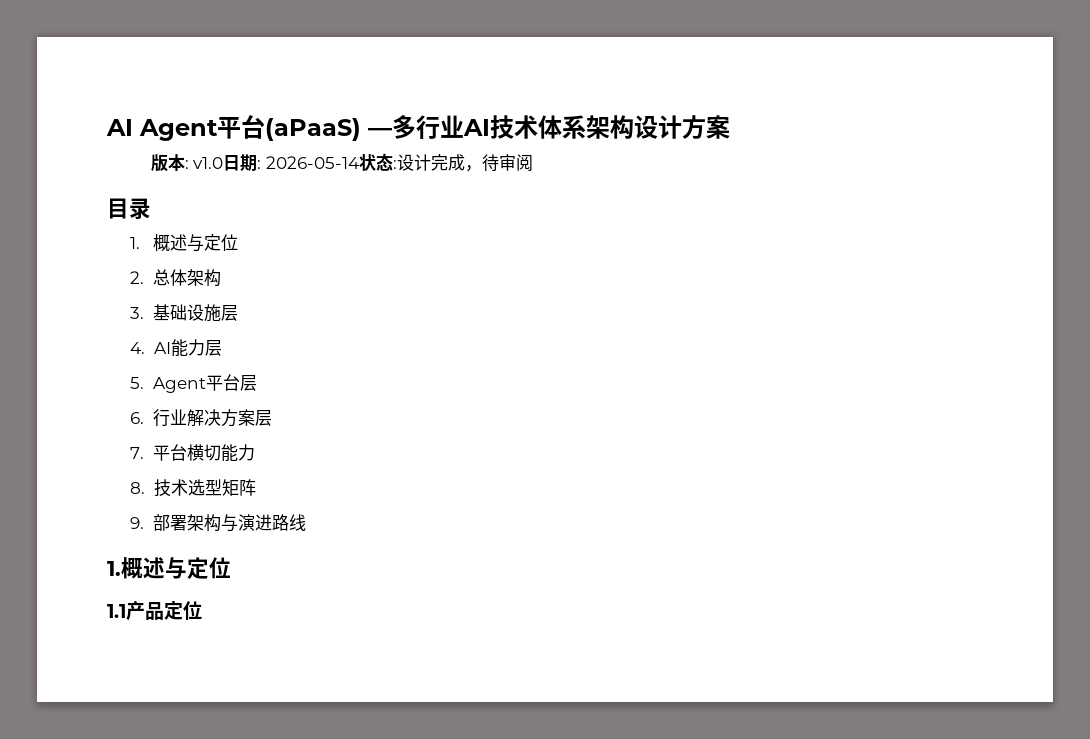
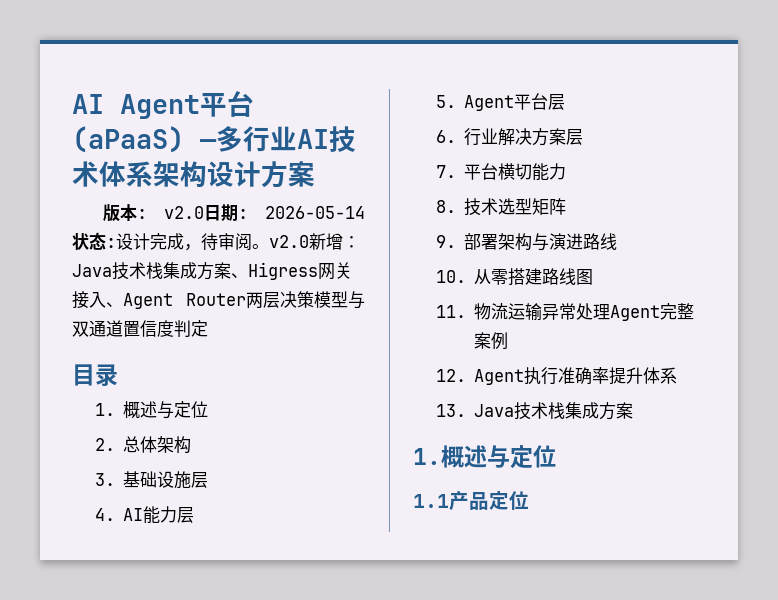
[193,157,224,169] v1.0 -> [164,206,205,219] v2.0
(534, 162) none -> [252,233,360,250] [72,262,352,280] [72,291,365,309] [72,320,208,337] 。v2.0新增：Java技术栈集成方案、Higress网关接入、Agent Router两层决策模型与双通道置信度判定
(307, 522) none -> [435,268,594,286] [435,303,695,321] [474,332,509,350] [435,367,678,385] [435,402,634,420] // 10.从零搭建路线图 // 11.物流运输异常处理Agent完整案例 // 12. Agent执行准确率提升体系 // 13. Java技术栈集成方案

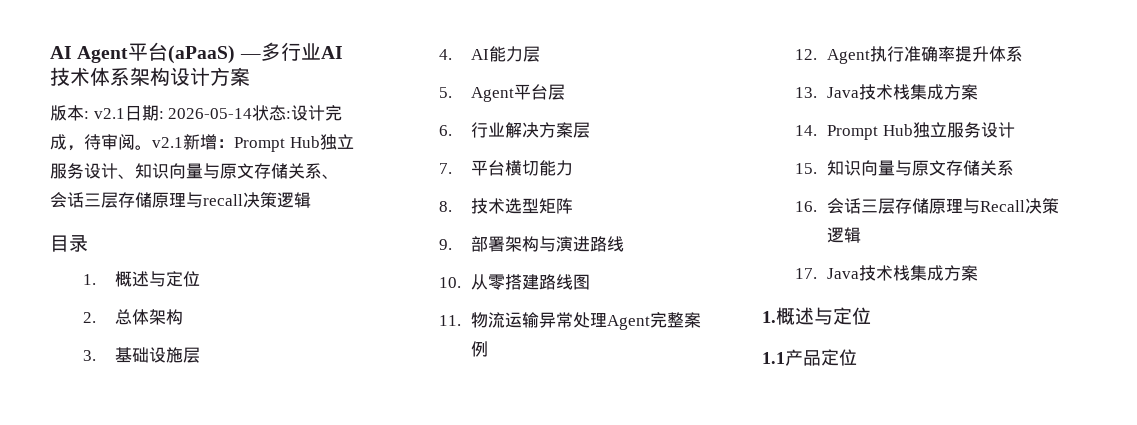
[164,206,205,219] v2.0 -> [93,108,125,119] v2.1
[269,233,360,250] [72,262,352,280] [72,291,365,309] [72,320,208,337] v2.0新增：Java技术栈集成方案、Higress网关接入、Agent Router两层决策模型与双通道置信度判定 -> [152,134,354,152] [50,163,339,179] [50,192,311,208] v2.1新增：Prompt Hub独立服务设计、知识向量与原文存储关系、会话三层存储原理与recall决策逻辑
(634, 410) none -> [794,122,1015,140] [794,160,1015,176] [794,198,1060,214] [827,227,862,243] [794,265,979,281] // 14. Prompt Hub独立服务设计 // 15.知识向量与原文存储关系 // 16.会话三层存储原理与Recall决策逻辑 // 17. Java技术栈集成方案

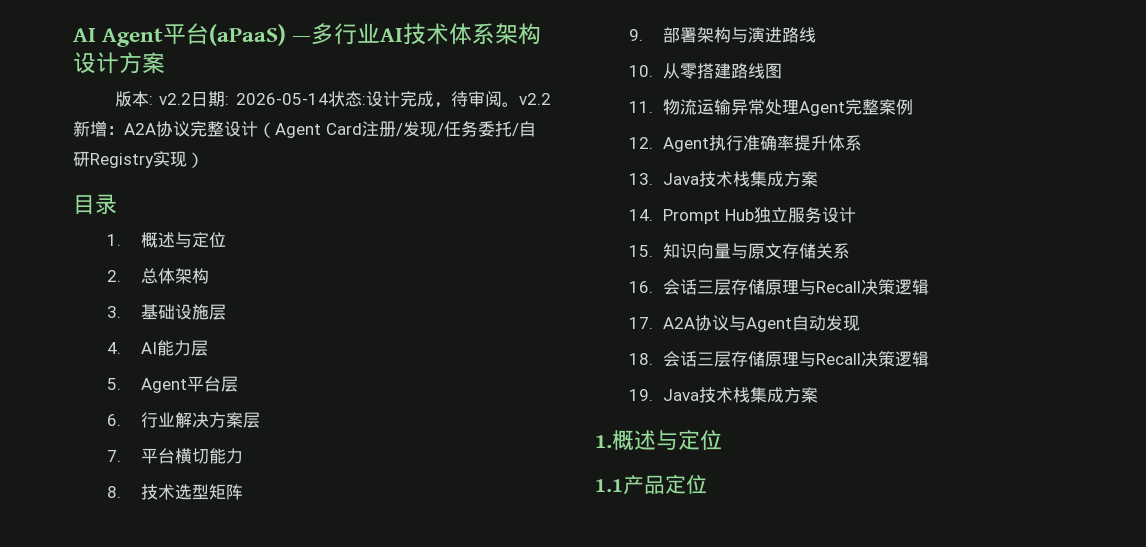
[93,108,125,119] v2.1 -> [159,93,192,105] v2.2
[152,134,354,152] [50,163,339,179] [50,192,311,208] v2.1新增：Prompt Hub独立服务设计、知识向量与原文存储关系、会话三层存储原理与recall决策逻辑 -> [519,93,551,105] [73,121,536,138] [73,151,204,168] v2.2新增：A2A协议完整设计（Agent Card注册/发现/任务委托/自研Registry实现）
(817, 273) none -> [662,315,860,332] [628,351,929,367] [628,389,653,401] A2A协议与Agent自动发现 // 18.会话三层存储原理与Recall决策逻辑 // 19.

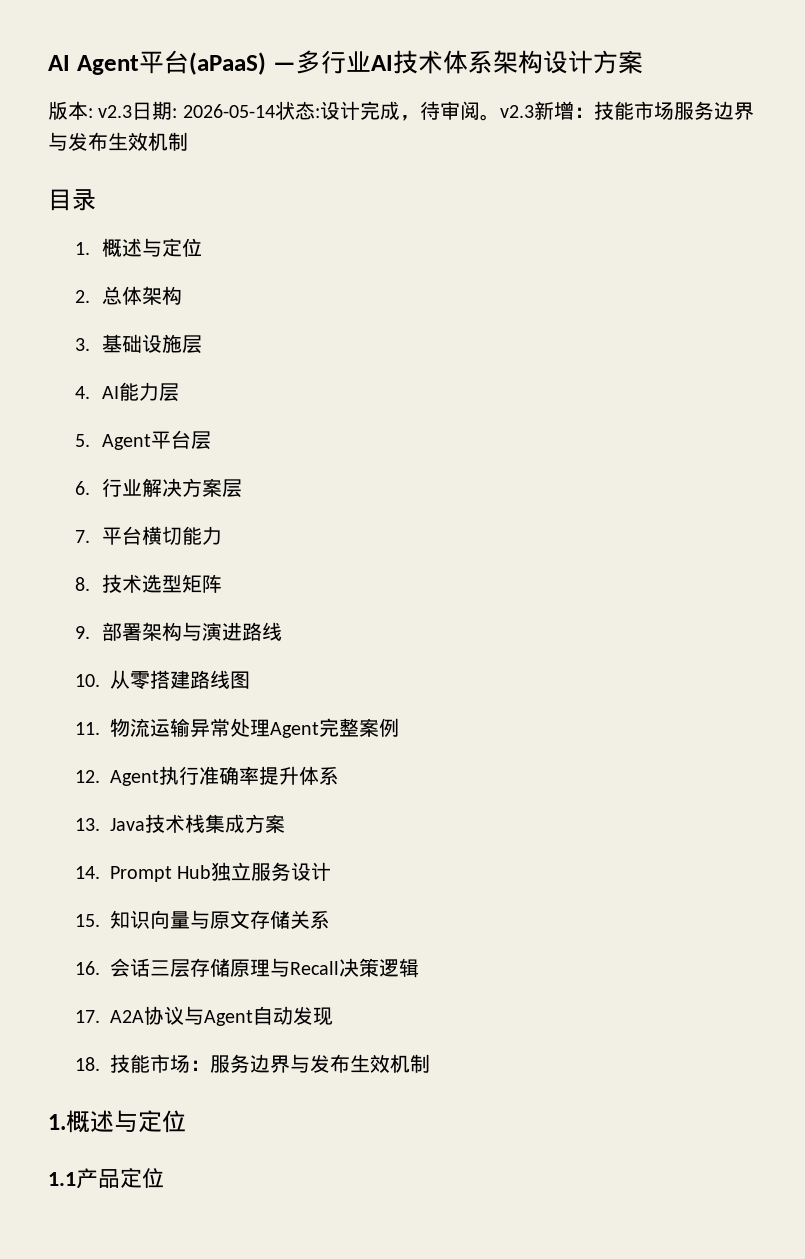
[159,93,192,105] v2.2 -> [98,105,133,118] v2.3
[519,93,551,105] [73,121,536,138] [73,151,204,168] v2.2新增：A2A协议完整设计（Agent Card注册/发现/任务委托/自研Registry实现） -> [499,101,754,120] [48,132,188,151] v2.3新增：技能市场服务边界与发布生效机制
[662,351,929,367] [628,387,818,403] 会话三层存储原理与Recall决策逻辑 // 19. Java技术栈集成方案 -> [109,1054,430,1073] 技能市场：服务边界与发布生效机制

